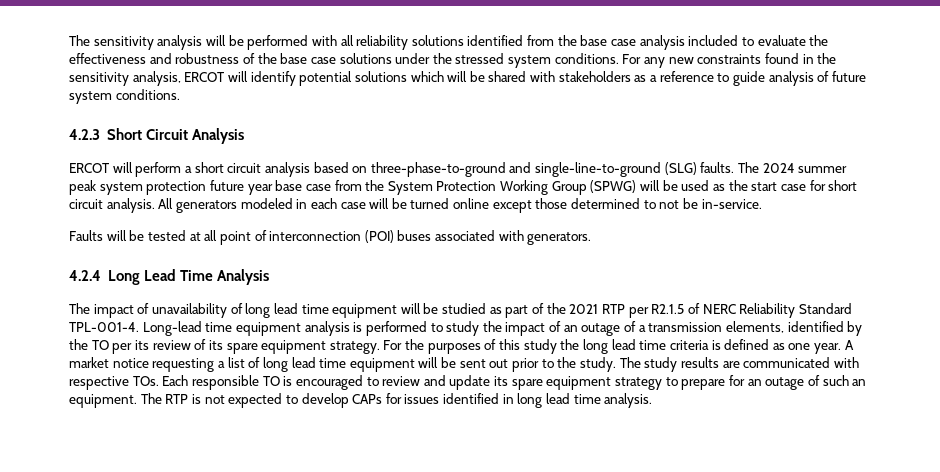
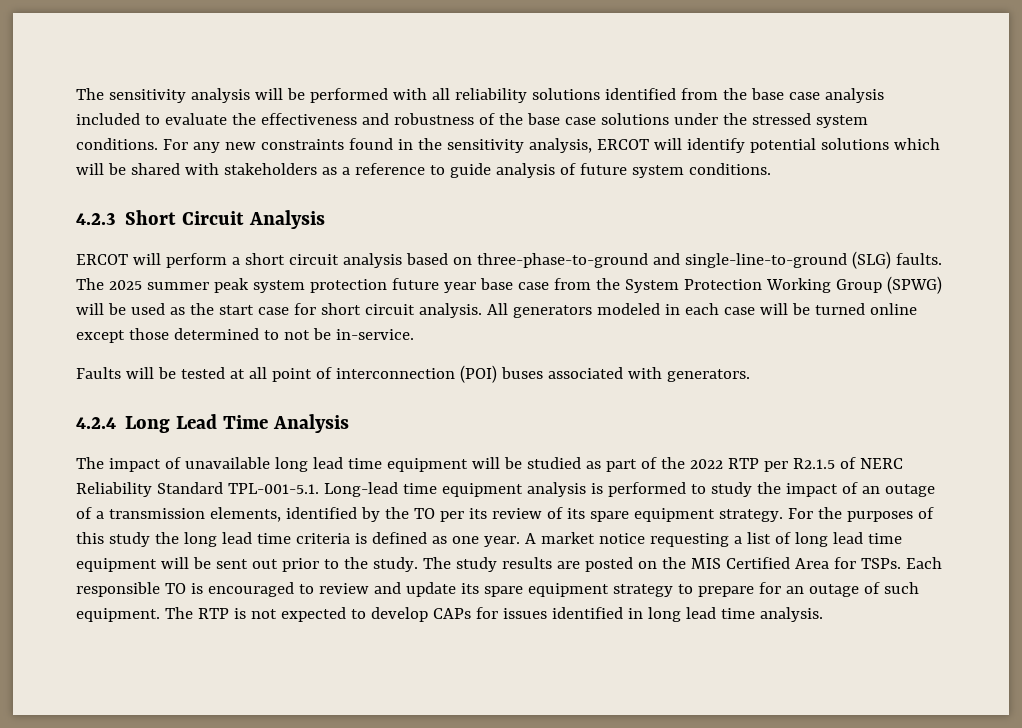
[762,163,795,173] 2024 -> [108,280,142,290] 2025
[151,303,243,318] unavailability of -> [184,457,270,469] unavailable
[569,304,599,314] 2021 -> [689,459,723,469] 2022
[69,322,139,332] TPL-001-4. -> [227,483,319,494] TPL-001-5.1.
[743,357,859,368] [69,376,159,390] communicated with respective TOs. -> [584,557,901,572] posted on the MIS Certified Area for TSPs.
[852,379,867,386] an -> (919, 588) none

